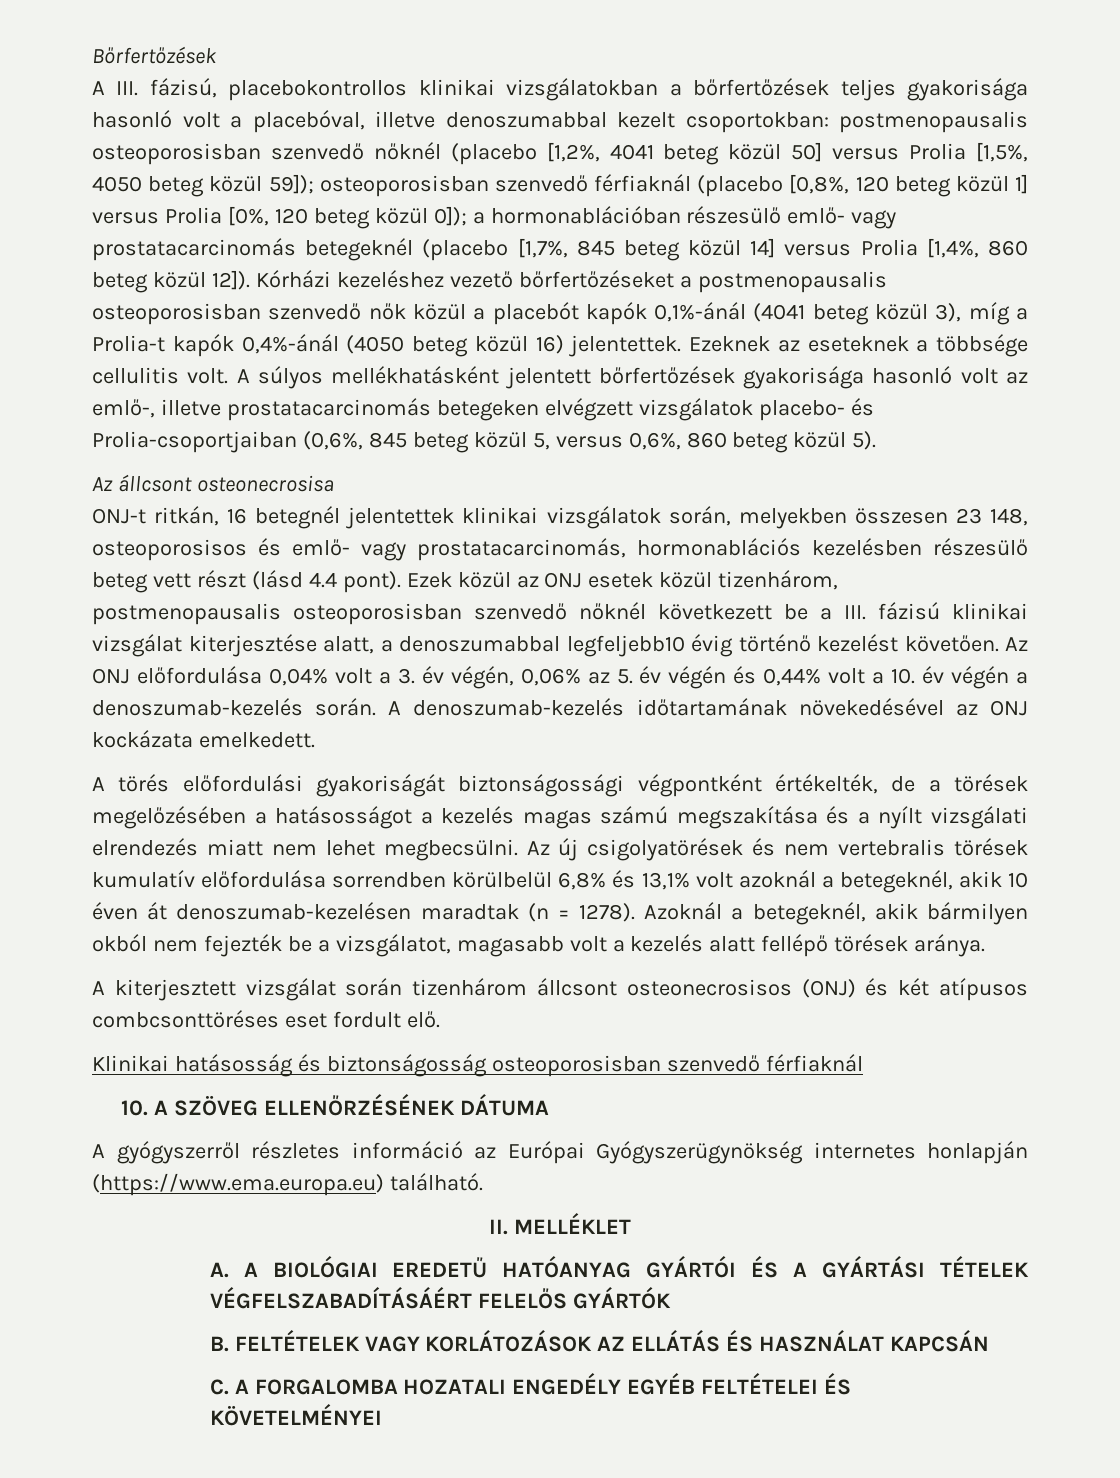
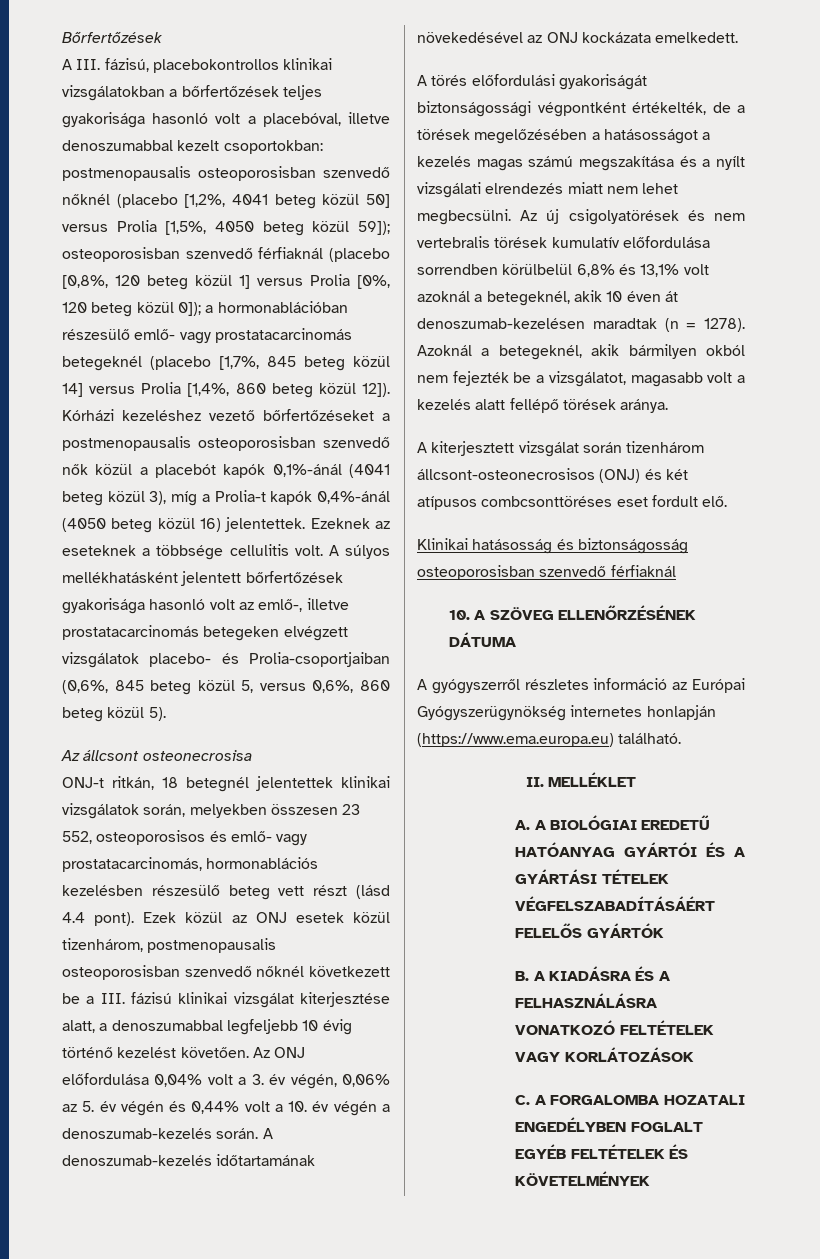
[227,508,248,524] 16 -> [162,777,178,788] 18
[990,508,1028,526] 148, -> [62,831,92,844] 552,
[566,635,685,657] legfeljebb10 -> [226,1019,319,1035] legfeljebb 10
[537,978,792,996] állcsont osteonecrosisos -> [417,468,595,480] állcsont-osteonecrosisos
[234,1330,990,1352] [209,1373,852,1395] [209,1404,382,1426] FELTÉTELEK VAGY KORLÁTOZÁSOK AZ ELLÁTÁS ÉS HASZNÁLAT KAPCSÁN // C. A FORGALOMBA HOZATALI ENGEDÉLY EGYÉB FELTÉTELEI ÉS KÖVETELMÉNYEI -> [533,966,670,981] [515,993,658,1008] [515,1020,714,1035] [515,1047,694,1062] [515,1095,745,1105] [515,1117,703,1132] [515,1144,689,1159] [515,1171,651,1186] A KIADÁSRA ÉS A FELHASZNÁLÁSRA VONATKOZÓ FELTÉTELEK VAGY KORLÁTOZÁSOK // C. A FORGALOMBA HOZATALI ENGEDÉLYBEN FOGLALT EGYÉB FELTÉTELEK ÉS KÖVETELMÉNYEK

